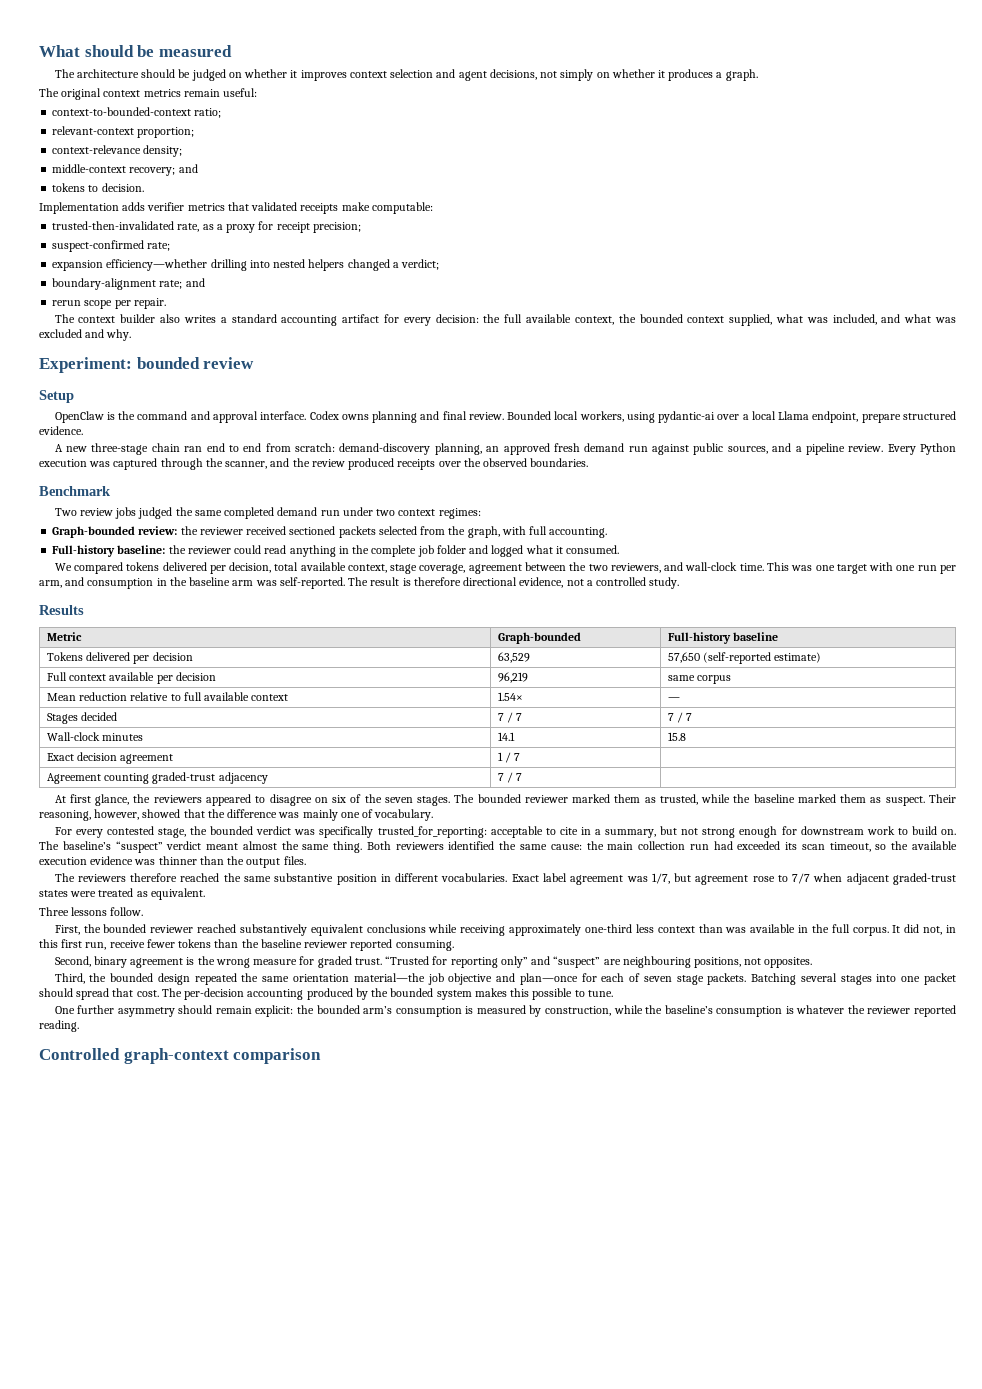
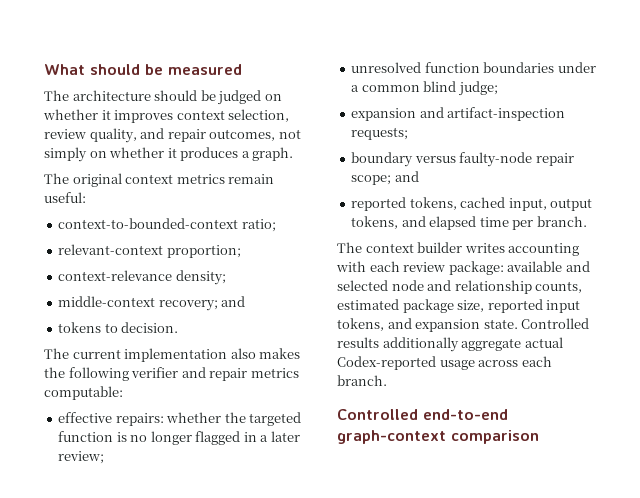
[390,69,537,81] selection and agent decisions, -> [228,109,290,122] [44,128,276,143] selection, review quality, and repair outcomes,
[39,202,433,214] [52,221,361,233] [52,240,171,252] [52,259,440,271] [52,278,205,290] [52,298,166,309] [54,314,957,326] [39,329,132,341] [39,357,255,373] [39,390,74,403] [54,411,956,423] [39,426,83,435] [54,443,956,455] [39,458,589,470] [39,486,111,496] [54,507,481,519] [52,526,608,538] [52,545,620,557] [54,562,957,574] [39,577,680,589] [39,605,84,615] [46,632,82,641] [497,632,581,644] [667,632,779,644] [46,652,193,664] [497,652,530,663] [667,652,822,664] [46,672,216,684] [497,672,528,683] [667,675,732,684] [46,692,289,701] [497,692,523,701] [667,697,680,701] [46,712,118,724] [497,712,523,723] [667,712,693,723] [46,732,144,741] [497,732,515,741] [667,732,686,741] [46,752,174,764] [497,752,521,763] [46,772,268,784] [497,772,523,783] [54,794,957,806] [39,809,434,821] [54,826,957,838] [39,841,957,853] [39,856,306,868] [54,873,956,885] [39,888,205,900] [39,907,144,916] [54,924,957,936] [39,939,454,951] [54,956,813,968] [54,973,956,985] [39,988,613,1000] [54,1005,956,1017] [39,1020,79,1032] [39,1048,120,1060] Implementation adds verifier metrics that validated receipts make computable: // trusted-then-invalidated rate, as a proxy for receipt precision; // suspect-confirmed rate; // expansion efficiency—whether drilling into nested helpers changed a verdict; // boundary-alignment rate; and // rerun scope per repair. // The context builder also writes a standard accounting artifact for every decision: the full available context, the bounded context supplied, what was included, and what was excluded and why. // Experiment: bounded review // Setup // OpenClaw is the command and approval interface. Codex owns planning and final review. Bounded local workers, using pydantic-ai over a local Llama endpoint, prepare structured evidence. // A new three-stage chain ran end to end from scratch: demand-discovery planning, an approved fresh demand run against public sources, and a pipeline review. Every Python execution was captured through the scanner, and the review produced receipts over the observed boundaries. // Benchmark // Two review jobs judged the same completed demand run under two context regimes: // Graph-bounded review: the reviewer received sectioned packets selected from the graph, with full accounting. // Full-history baseline: the reviewer could read anything in the complete job folder and logged what it consumed. // We compared tokens delivered per decision, total available context, stage coverage, agreement between the two reviewers, and wall-clock time. This was one target with one run per arm, and consumption in the baseline arm was self-reported. The result is therefore directional evidence, not a controlled study. // Results // Metric | Graph-bounded | Full-history baseline // Tokens delivered per decision | 63,529 | 57,650 (self-reported estimate) // Full context available per decision | 96,219 | same corpus // Mean reduction relative to full available context | 1.54× | — // Stages decided | 7 / 7 | 7 / 7 // Wall-clock minutes | 14.1 | 15.8 // Exact decision agreement | 1 / 7 | // Agreement counting graded-trust adjacency | 7 / 7 | // At first glance, the reviewers appeared to disagree on six of the seven stages. The bounded reviewer marked them as trusted, while the baseline marked them as suspect. Their reasoning, however, showed that the difference was mainly one of vocabulary. // For every contested stage, the bounded verdict was specifically trusted_for_reporting: acceptable to cite in a summary, but not strong enough for downstream work to build on. The baseline’s “suspect” verdict meant almost the same thing. Both reviewers identified the same cause: the main collection run had exceeded its scan timeout, so the available execution evidence was thinner than the output files. // The reviewers therefore reached the same substantive position in different vocabularies. Exact label agreement was 1/7, but agreement rose to 7/7 when adjacent graded-trust states were treated as equivalent. // Three lessons follow. // First, the bounded reviewer reached substantively equivalent conclusions while receiving approximately one-third less context than was available in the full corpus. It did not, in this first run, receive fewer tokens than the baseline reviewer reported consuming. // Second, binary agreement is the wrong measure for graded trust. “Trusted for reporting only” and “suspect” are neighbouring positions, not opposites. // Third, the bounded design repeated the same orientation material—the job objective and plan—once for each of seven stage packets. Batching several stages into one packet should spread that cost. The per-decision accounting produced by the bounded system makes this possible to tune. // One further asymmetry should remain explicit: the bounded arm’s consumption is measured by construction, while the baseline’s consumption is whatever the reviewer reported reading. // Controlled -> [44,348,301,362] [44,367,299,381] [44,386,123,400] [58,412,302,426] [58,431,300,445] [58,451,105,464] [351,62,596,73] [351,81,498,96] [351,107,566,121] [351,127,409,140] [351,152,574,167] [351,171,419,185] [351,197,593,211] [351,216,587,230] [337,242,580,256] [336,261,590,275] [337,280,583,294] [337,299,581,313] [337,318,590,332] [337,337,563,352] [337,356,552,370] [337,375,387,386] [337,409,508,420] The current implementation also makes the following verifier and repair metrics computable: // effective repairs: whether the targeted function is no longer flagged in a later review; // unresolved function boundaries under a common blind judge; // expansion and artifact-inspection requests; // boundary versus faulty-node repair scope; and // reported tokens, cached input, output tokens, and elapsed time per branch. // The context builder writes accounting with each review package: available and selected node and relationship counts, estimated package size, reported input tokens, and expansion state. Controlled results additionally aggregate actual Codex-reported usage across each branch. // Controlled end-to-end

